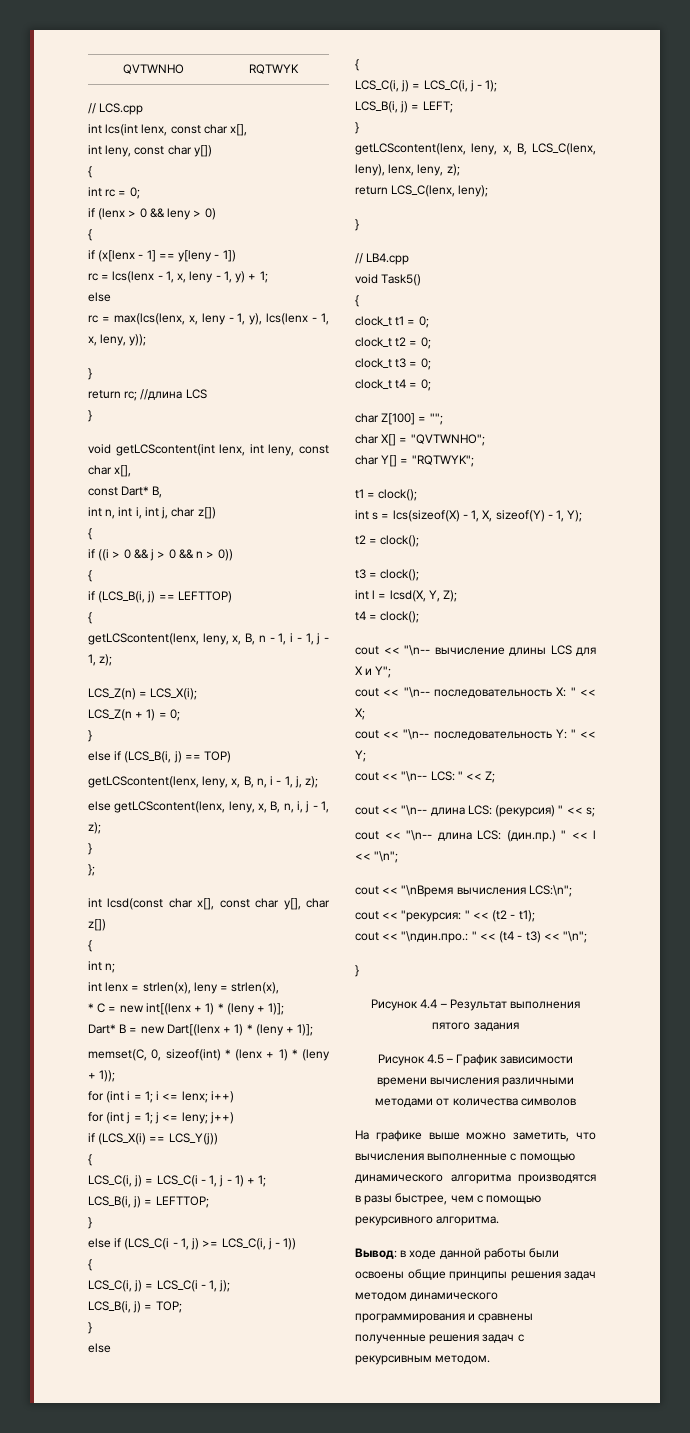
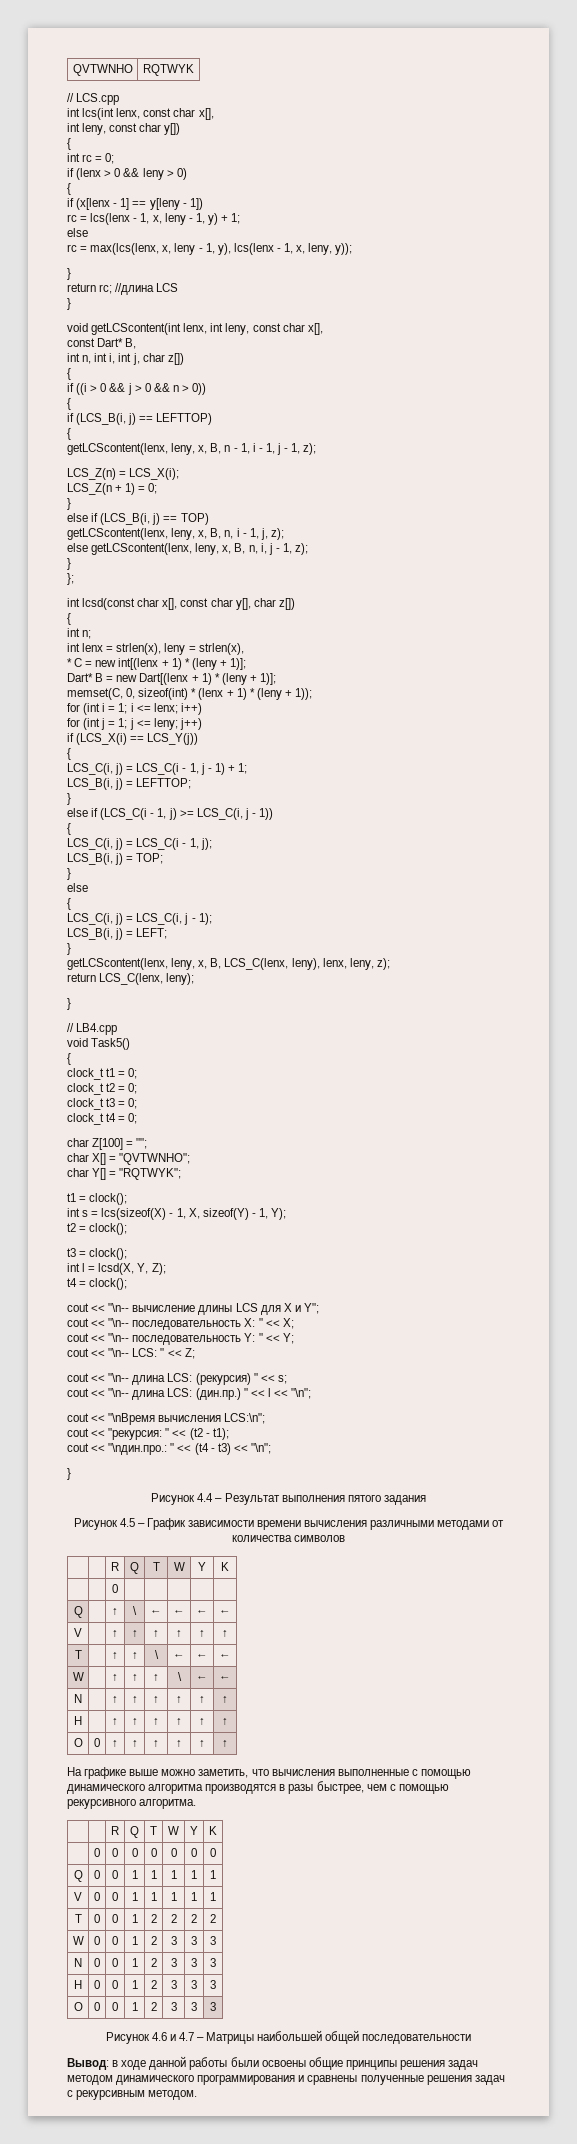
(576, 1102) none -> [111,1562,119,1571] [130,1562,139,1574] [152,1562,160,1571] [173,1562,185,1571] [198,1562,206,1571] [221,1562,229,1571] [112,1584,118,1593] [73,1606,83,1618] [112,1608,118,1615] [133,1606,137,1615] [150,1610,162,1615] [173,1610,185,1615] [196,1610,208,1615] [219,1610,231,1615] [74,1628,82,1637] [112,1630,118,1637] [131,1630,138,1637] [153,1630,159,1637] [176,1630,182,1637] [199,1630,205,1637] [222,1630,228,1637] [74,1650,82,1659] [112,1652,118,1659] [131,1652,138,1659] [154,1650,159,1659] [173,1654,185,1659] [196,1654,208,1659] [219,1654,231,1659] [72,1672,84,1681] [112,1674,118,1681] [131,1674,138,1681] [153,1674,159,1681] [177,1672,182,1681] [196,1676,208,1681] [219,1676,231,1681] [74,1694,82,1703] [112,1696,118,1703] [131,1696,138,1703] [153,1696,159,1703] [176,1696,182,1703] [199,1696,205,1703] [222,1696,228,1703] [74,1716,82,1725] [112,1718,118,1725] [131,1718,138,1725] [153,1718,159,1725] [176,1718,182,1725] [199,1718,205,1725] [222,1718,228,1725] [73,1738,83,1747] [94,1738,100,1747] [112,1740,118,1747] [131,1740,138,1747] [153,1740,159,1747] [176,1740,182,1747] [199,1740,205,1747] [222,1740,228,1747] // | | R | Q | T | W | Y | K // | | 0 | | | | | // Q | | ↑ | \ | ← | ← | ← | ← // V | | ↑ | ↑ | ↑ | ↑ | ↑ | ↑ // T | | ↑ | ↑ | \ | ← | ← | ← // W | | ↑ | ↑ | ↑ | \ | ← | ← // N | | ↑ | ↑ | ↑ | ↑ | ↑ | ↑ // H | | ↑ | ↑ | ↑ | ↑ | ↑ | ↑ // O | 0 | ↑ | ↑ | ↑ | ↑ | ↑ | ↑
(500, 1221) none -> [111,1826,119,1835] [130,1826,139,1838] [150,1826,157,1835] [168,1826,179,1835] [190,1826,198,1835] [209,1826,217,1835] [94,1848,100,1857] [112,1848,118,1857] [131,1848,138,1857] [150,1848,157,1857] [170,1848,177,1857] [191,1848,197,1857] [210,1848,216,1857] [73,1870,83,1882] [94,1870,100,1879] [112,1870,118,1879] [131,1870,138,1879] [150,1870,157,1879] [170,1870,177,1879] [191,1870,197,1879] [210,1870,216,1879] [74,1892,82,1901] [94,1892,100,1901] [112,1892,118,1901] [131,1892,138,1901] [150,1892,157,1901] [170,1892,177,1901] [191,1892,197,1901] [210,1892,216,1901] [74,1914,82,1923] [94,1914,100,1923] [112,1914,118,1923] [131,1914,138,1923] [150,1914,157,1923] [170,1914,177,1923] [191,1914,197,1923] [210,1914,216,1923] [72,1936,84,1945] [94,1936,100,1945] [112,1936,118,1945] [131,1936,138,1945] [150,1936,157,1945] [170,1936,177,1945] [191,1936,197,1945] [210,1936,216,1945] [74,1958,82,1967] [94,1958,100,1967] [112,1958,118,1967] [131,1958,138,1967] [150,1958,157,1967] [170,1958,177,1967] [191,1958,197,1967] [210,1958,216,1967] [74,1980,82,1989] [94,1980,100,1989] [112,1980,118,1989] [131,1980,138,1989] [150,1980,157,1989] [170,1980,177,1989] [191,1980,197,1989] [210,1980,216,1989] [73,2002,83,2011] [94,2002,100,2011] [112,2002,118,2011] [131,2002,138,2011] [150,2002,157,2011] [170,2002,177,2011] [191,2002,197,2011] [210,2002,216,2011] [105,2030,472,2044] // | | R | Q | T | W | Y | K // | 0 | 0 | 0 | 0 | 0 | 0 | 0 // Q | 0 | 0 | 1 | 1 | 1 | 1 | 1 // V | 0 | 0 | 1 | 1 | 1 | 1 | 1 // T | 0 | 0 | 1 | 2 | 2 | 2 | 2 // W | 0 | 0 | 1 | 2 | 3 | 3 | 3 // N | 0 | 0 | 1 | 2 | 3 | 3 | 3 // H | 0 | 0 | 1 | 2 | 3 | 3 | 3 // O | 0 | 0 | 1 | 2 | 3 | 3 | 3 // Рисунок 4.6 и 4.7 – Матрицы наибольшей общей последовательности

